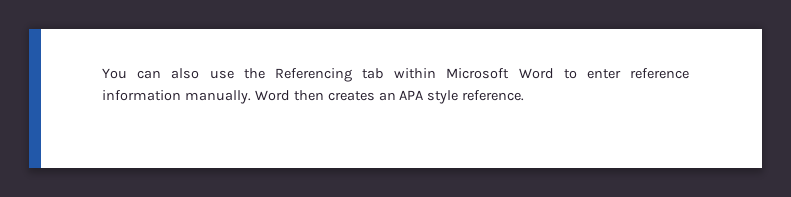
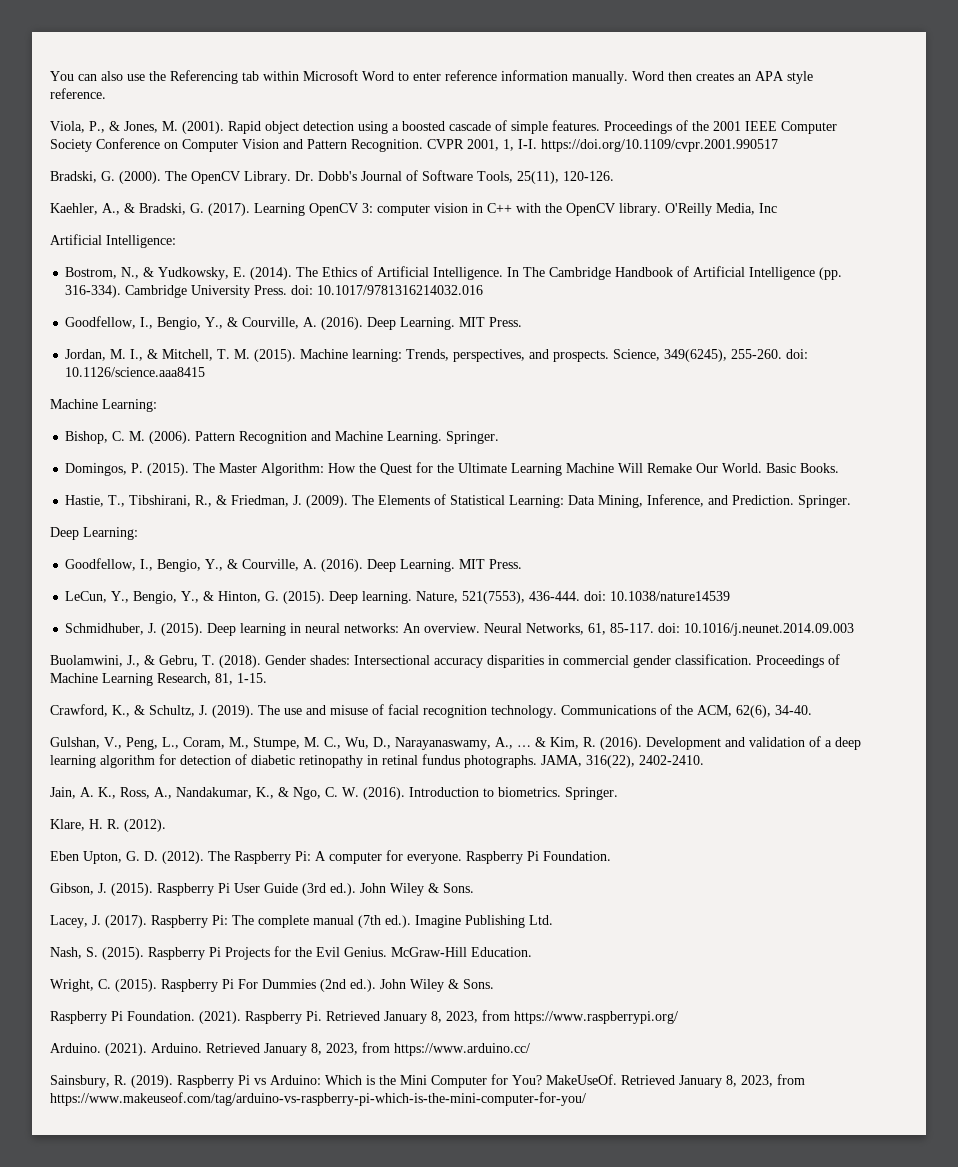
(525, 95) none -> [50,120,837,134] [50,138,778,152] [50,170,614,184] [50,203,777,216] [50,234,176,248] [65,266,843,280] [65,285,484,298] [65,316,523,330] [65,349,809,362] [65,367,206,377] [50,399,157,412] [65,431,500,444] [65,462,840,476] [65,494,852,508] [50,527,138,540] [65,558,523,572] [65,591,731,604] [65,623,855,636] [50,654,840,668] [50,673,267,686] [50,704,812,718] [50,736,861,750] [50,754,704,768] [50,787,618,800] [50,819,166,832] [50,850,611,864] [50,883,474,896] [50,915,553,928] [50,946,532,960] [50,979,494,992] [50,1010,678,1024] [50,1042,530,1056] [50,1074,805,1088] [50,1092,586,1106] // Viola, P., & Jones, M. (2001). Rapid object detection using a boosted cascade of simple features. Proceedings of the 2001 IEEE Computer Society Conference on Computer Vision and Pattern Recognition. CVPR 2001, 1, I-I. https://doi.org/10.1109/cvpr.2001.990517 // Bradski, G. (2000). The OpenCV Library. Dr. Dobb's Journal of Software Tools, 25(11), 120-126. // Kaehler, A., & Bradski, G. (2017). Learning OpenCV 3: computer vision in C++ with the OpenCV library. O'Reilly Media, Inc // Artificial Intelligence: // Bostrom, N., & Yudkowsky, E. (2014). The Ethics of Artificial Intelligence. In The Cambridge Handbook of Artificial Intelligence (pp. 316-334). Cambridge University Press. doi: 10.1017/9781316214032.016 // Goodfellow, I., Bengio, Y., & Courville, A. (2016). Deep Learning. MIT Press. // Jordan, M. I., & Mitchell, T. M. (2015). Machine learning: Trends, perspectives, and prospects. Science, 349(6245), 255-260. doi: 10.1126/science.aaa8415 // Machine Learning: // Bishop, C. M. (2006). Pattern Recognition and Machine Learning. Springer. // Domingos, P. (2015). The Master Algorithm: How the Quest for the Ultimate Learning Machine Will Remake Our World. Basic Books. // Hastie, T., Tibshirani, R., & Friedman, J. (2009). The Elements of Statistical Learning: Data Mining, Inference, and Prediction. Springer. // Deep Learning: // Goodfellow, I., Bengio, Y., & Courville, A. (2016). Deep Learning. MIT Press. // LeCun, Y., Bengio, Y., & Hinton, G. (2015). Deep learning. Nature, 521(7553), 436-444. doi: 10.1038/nature14539 // Schmidhuber, J. (2015). Deep learning in neural networks: An overview. Neural Networks, 61, 85-117. doi: 10.1016/j.neunet.2014.09.003 // Buolamwini, J., & Gebru, T. (2018). Gender shades: Intersectional accuracy disparities in commercial gender classification. Proceedings of Machine Learning Research, 81, 1-15. // Crawford, K., & Schultz, J. (2019). The use and misuse of facial recognition technology. Communications of the ACM, 62(6), 34-40. // Gulshan, V., Peng, L., Coram, M., Stumpe, M. C., Wu, D., Narayanaswamy, A., … & Kim, R. (2016). Development and validation of a deep learning algorithm for detection of diabetic retinopathy in retinal fundus photographs. JAMA, 316(22), 2402-2410. // Jain, A. K., Ross, A., Nandakumar, K., & Ngo, C. W. (2016). Introduction to biometrics. Springer. // Klare, H. R. (2012). // Eben Upton, G. D. (2012). The Raspberry Pi: A computer for everyone. Raspberry Pi Foundation. // Gibson, J. (2015). Raspberry Pi User Guide (3rd ed.). John Wiley & Sons. // Lacey, J. (2017). Raspberry Pi: The complete manual (7th ed.). Imagine Publishing Ltd. // Nash, S. (2015). Raspberry Pi Projects for the Evil Genius. McGraw-Hill Education. // Wright, C. (2015). Raspberry Pi For Dummies (2nd ed.). John Wiley & Sons. // Raspberry Pi Foundation. (2021). Raspberry Pi. Retrieved January 8, 2023, from https://www.raspberrypi.org/ // Arduino. (2021). Arduino. Retrieved January 8, 2023, from https://www.arduino.cc/ // Sainsbury, R. (2019). Raspberry Pi vs Arduino: Which is the Mini Computer for You? MakeUseOf. Retrieved January 8, 2023, from https://www.makeuseof.com/tag/arduino-vs-raspberry-pi-which-is-the-mini-computer-for-you/

